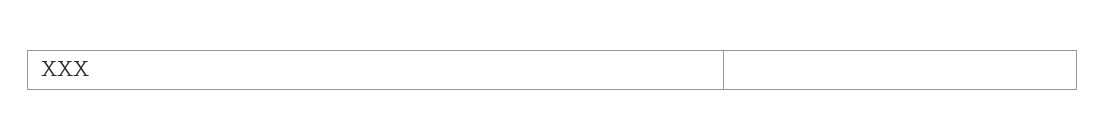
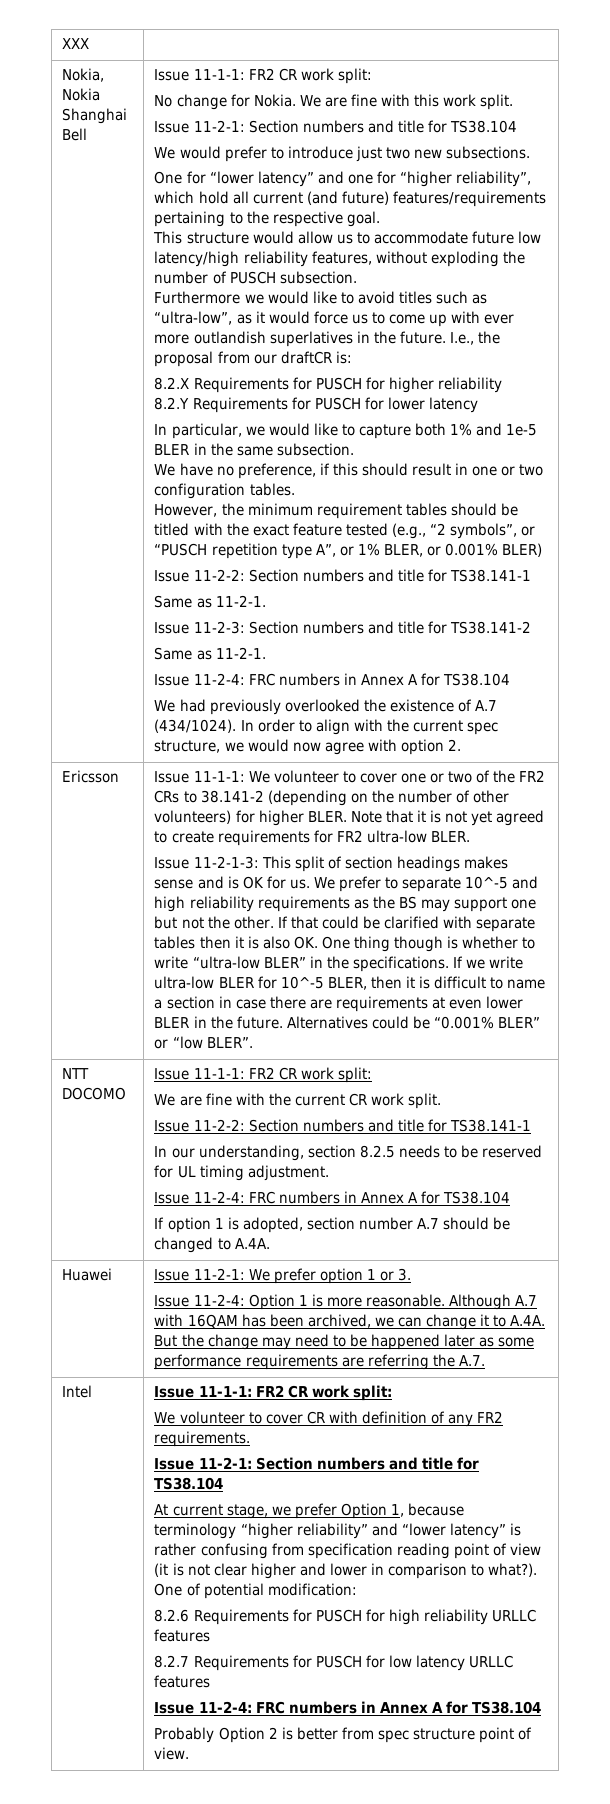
(90, 68) none -> [62,68,105,82] [62,88,101,101] [62,108,128,124] [62,128,88,141] [154,68,372,84] [154,94,513,110] [154,120,517,133] [154,146,530,162] [154,171,531,187] [154,191,546,207] [154,211,380,227] [153,231,541,244] [154,251,525,267] [154,271,357,284] [154,291,487,304] [154,311,514,327] [154,331,500,347] [154,351,352,367] [154,377,502,393] [154,397,478,413] [154,423,537,439] [154,443,354,456] [154,463,543,479] [154,483,295,499] [154,503,518,519] [154,523,535,539] [154,543,542,559] [154,569,531,582] [154,595,266,608] [154,621,531,634] [154,647,266,660] [154,673,510,686] [154,699,497,715] [154,719,498,735] [154,739,461,755] [62,770,120,783] [154,770,545,783] [154,790,509,806] [154,810,544,826] [154,830,470,846] [154,856,508,872] [154,876,538,892] [154,896,536,912] [154,916,535,932] [154,936,536,952] [154,956,523,972] [154,976,545,990] [154,996,523,1012] [154,1016,540,1029] [154,1036,253,1049] [62,1068,90,1079] [62,1087,127,1100] [154,1067,372,1083] [154,1093,441,1109] [154,1119,531,1132] [154,1145,542,1161] [154,1165,329,1181] [154,1191,510,1204] [154,1217,510,1233] [154,1237,270,1253] [62,1268,113,1281] [154,1268,411,1284] [154,1294,537,1310] [154,1314,545,1330] [154,1334,534,1350] [154,1354,485,1370] [62,1385,93,1398] [154,1385,392,1401] [154,1411,503,1427] [154,1431,251,1447] [154,1457,479,1470] [154,1477,224,1490] [154,1503,464,1519] [154,1523,521,1539] [154,1543,541,1559] [154,1563,537,1579] [154,1583,357,1599] [154,1609,536,1625] [154,1629,211,1642] [154,1655,513,1671] [154,1675,211,1688] [154,1701,541,1714] [154,1727,532,1743] [154,1747,190,1760] // Nokia, Nokia Shanghai Bell | Issue 11-1-1: FR2 CR work split: // No change for Nokia. We are fine with this work split. // Issue 11-2-1: Section numbers and title for TS38.104 // We would prefer to introduce just two new subsections. // One for “lower latency” and one for “higher reliability”, which hold all current (and future) features/requirements pertaining to the respective goal. // This structure would allow us to accommodate future low latency/high reliability features, without exploding the number of PUSCH subsection. // Furthermore we would like to avoid titles such as “ultra-low”, as it would force us to come up with ever more outlandish superlatives in the future. I.e., the proposal from our draftCR is: // 8.2.X Requirements for PUSCH for higher reliability // 8.2.Y Requirements for PUSCH for lower latency // In particular, we would like to capture both 1% and 1e-5 BLER in the same subsection. // We have no preference, if this should result in one or two configuration tables. // However, the minimum requirement tables should be titled with the exact feature tested (e.g., “2 symbols”, or “PUSCH repetition type A”, or 1% BLER, or 0.001% BLER) // Issue 11-2-2: Section numbers and title for TS38.141-1 // Same as 11-2-1. // Issue 11-2-3: Section numbers and title for TS38.141-2 // Same as 11-2-1. // Issue 11-2-4: FRC numbers in Annex A for TS38.104 // We had previously overlooked the existence of A.7 (434/1024). In order to align with the current spec structure, we would now agree with option 2. // Ericsson | Issue 11-1-1: We volunteer to cover one or two of the FR2 CRs to 38.141-2 (depending on the number of other volunteers) for higher BLER. Note that it is not yet agreed to create requirements for FR2 ultra-low BLER. // Issue 11-2-1-3: This split of section headings makes sense and is OK for us. We prefer to separate 10^-5 and high reliability requirements as the BS may support one but not the other. If that could be clarified with separate tables then it is also OK. One thing though is whether to write “ultra-low BLER” in the specifications. If we write ultra-low BLER for 10^-5 BLER, then it is difficult to name a section in case there are requirements at even lower BLER in the future. Alternatives could be “0.001% BLER” or “low BLER”. // NTT DOCOMO | Issue 11-1-1: FR2 CR work split: // We are fine with the current CR work split. // Issue 11-2-2: Section numbers and title for TS38.141-1 // In our understanding, section 8.2.5 needs to be reserved for UL timing adjustment. // Issue 11-2-4: FRC numbers in Annex A for TS38.104 // If option 1 is adopted, section number A.7 should be changed to A.4A. // Huawei | Issue 11-2-1: We prefer option 1 or 3. // Issue 11-2-4: Option 1 is more reasonable. Although A.7 with 16QAM has been archived, we can change it to A.4A. But the change may need to be happened later as some performance requirements are referring the A.7. // Intel | Issue 11-1-1: FR2 CR work split: // We volunteer to cover CR with definition of any FR2 requirements. // Issue 11-2-1: Section numbers and title for TS38.104 // At current stage, we prefer Option 1, because terminology “higher reliability” and “lower latency” is rather confusing from specification reading point of view (it is not clear higher and lower in comparison to what?). One of potential modification: // 8.2.6 Requirements for PUSCH for high reliability URLLC features // 8.2.7 Requirements for PUSCH for low latency URLLC features // Issue 11-2-4: FRC numbers in Annex A for TS38.104 // Probably Option 2 is better from spec structure point of view.

